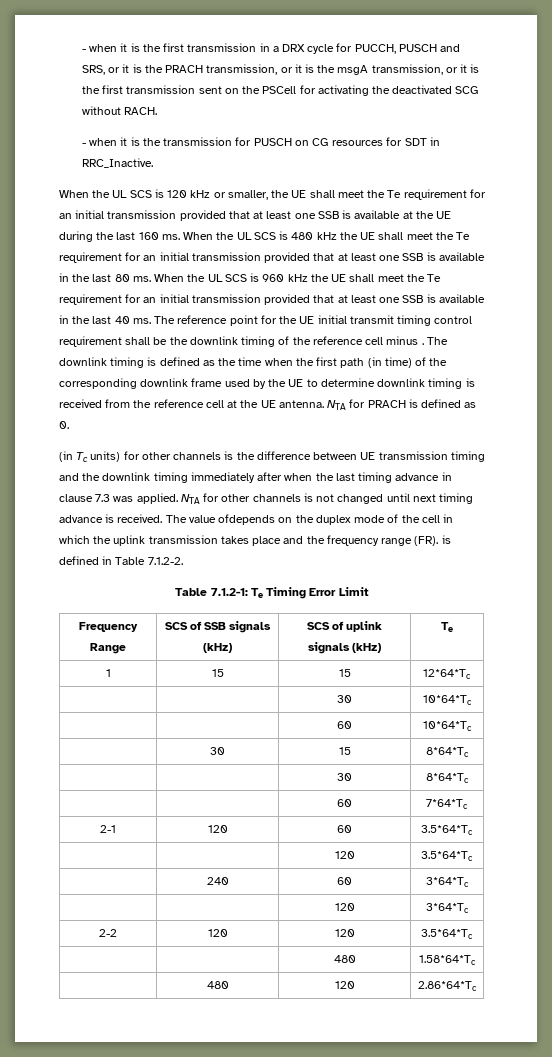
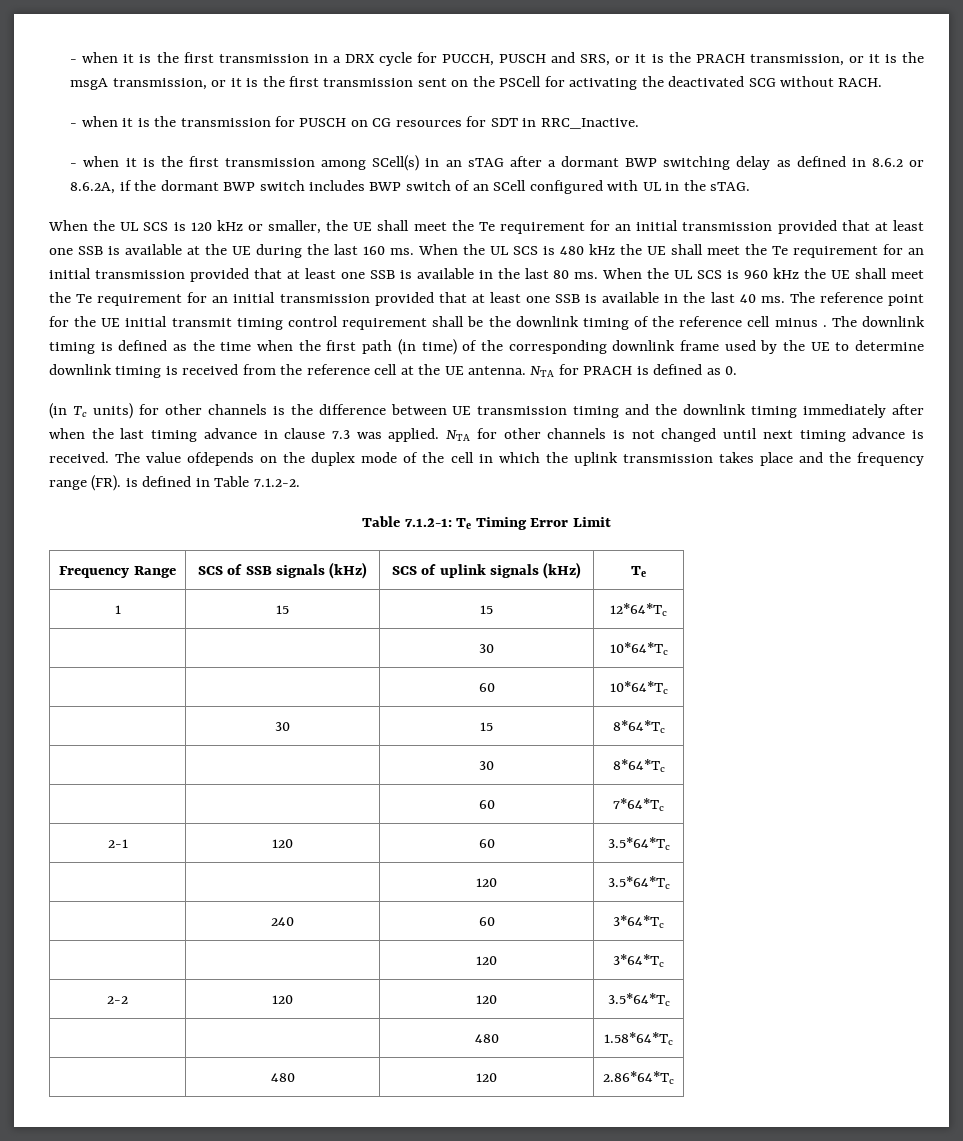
(153, 163) none -> [70,155,925,171] [70,180,750,194] // - when it is the first transmission among SCell(s) in an sTAG after a dormant BWP switching delay as defined in 8.6.2 or 8.6.2A, if the dormant BWP switch includes BWP switch of an SCell configured with UL in the sTAG.

